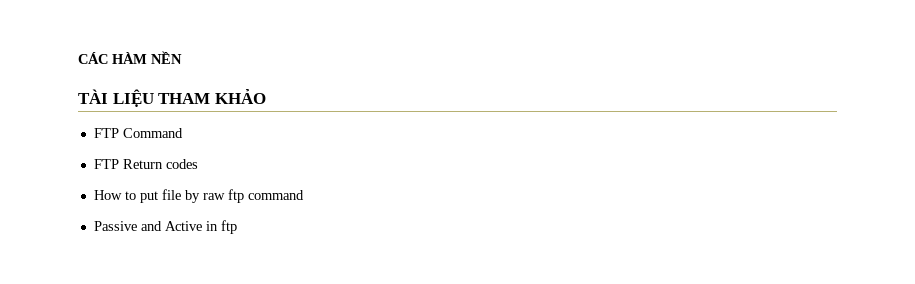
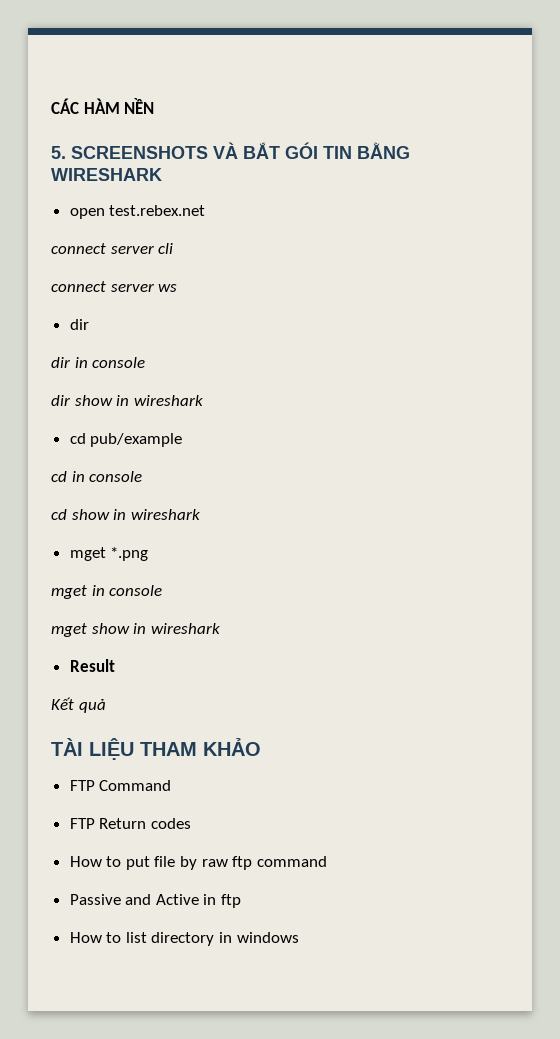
(182, 57) none -> [51,142,410,159] [51,168,162,181] [69,205,206,219] [51,243,174,254] [51,281,178,292] [69,319,89,330] [51,357,146,368] [51,395,203,406] [69,433,183,447] [51,471,143,482] [51,509,200,520] [69,547,149,561] [51,585,163,599] [51,623,220,637] [69,659,115,672] [51,697,106,713] // 5. SCREENSHOTS VÀ BẮT GÓI TIN BẰNG WIRESHARK // open test.rebex.net // connect server cli // connect server ws // dir // dir in console // dir show in wireshark // cd pub/example // cd in console // cd show in wireshark // mget *.png // mget in console // mget show in wireshark // Result // Kết quả
(237, 227) none -> [69,932,299,946] // How to list directory in windows

